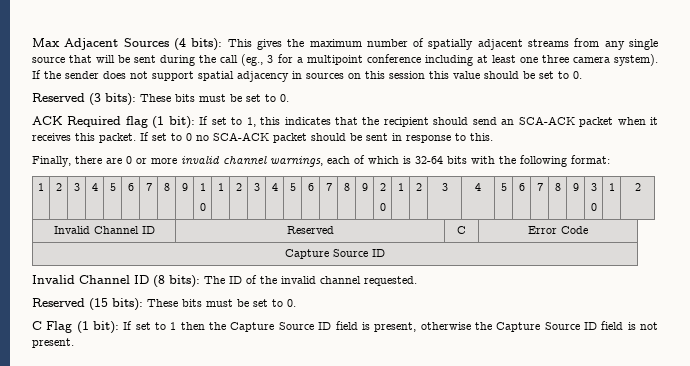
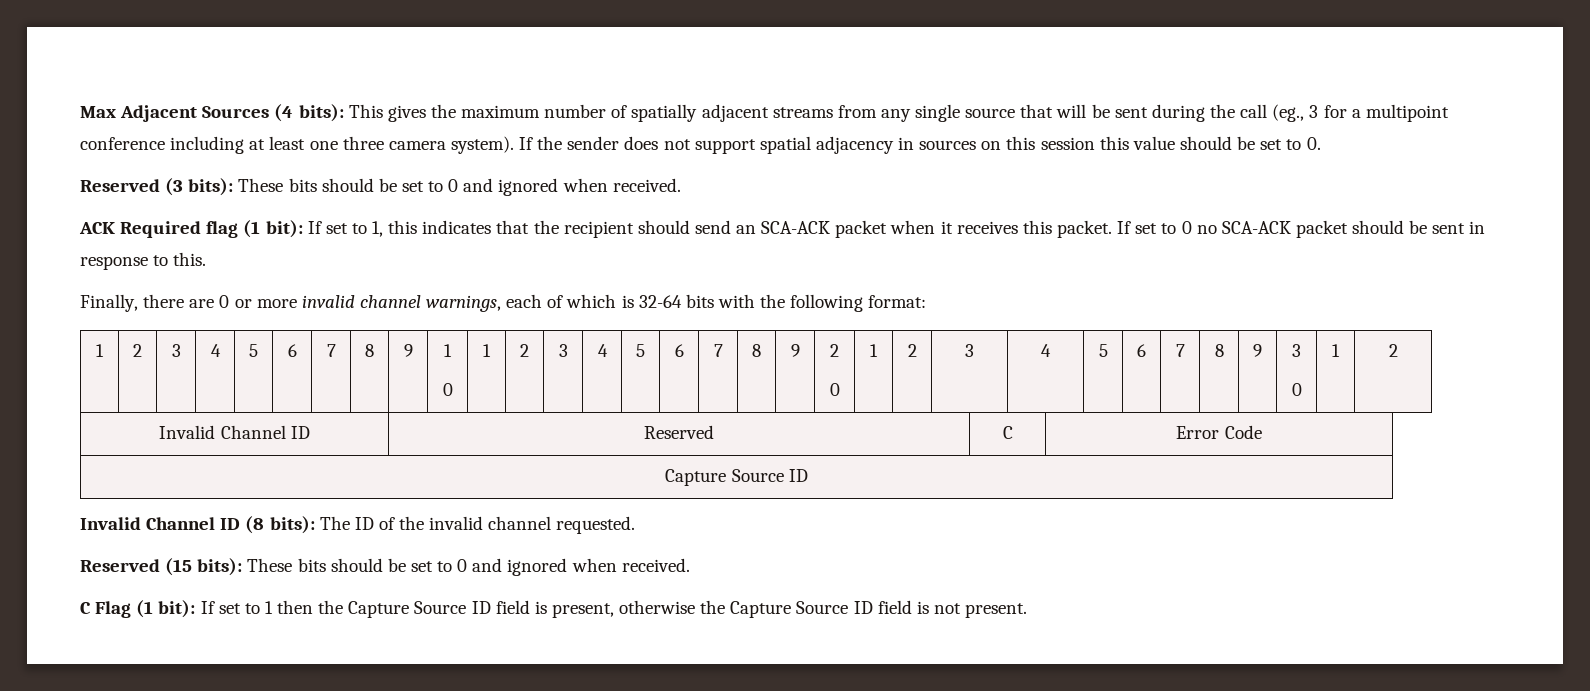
[199,94,289,102] must be set to 0. -> [321,178,681,196] should be set to 0 and ignored when received.
[206,299,296,307] must be set to 0. -> [330,558,690,576] should be set to 0 and ignored when received.

